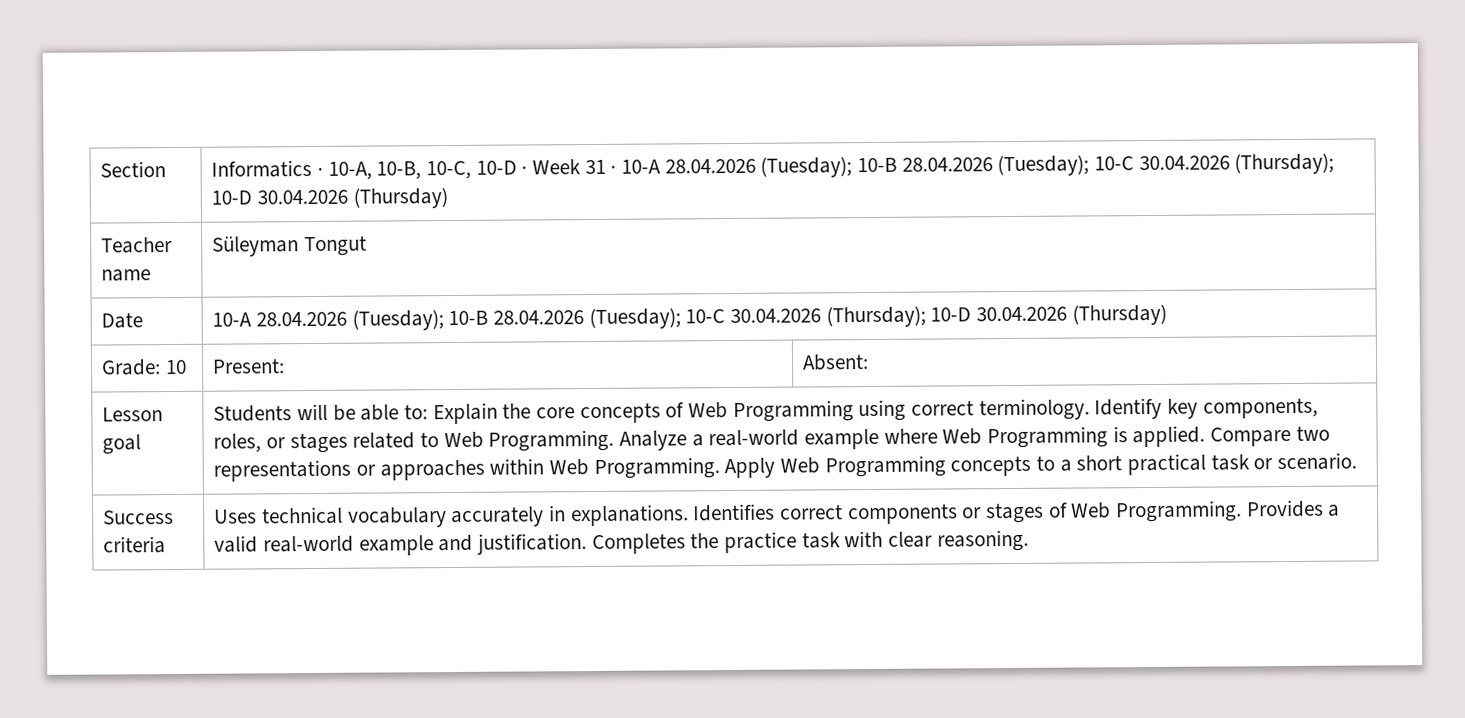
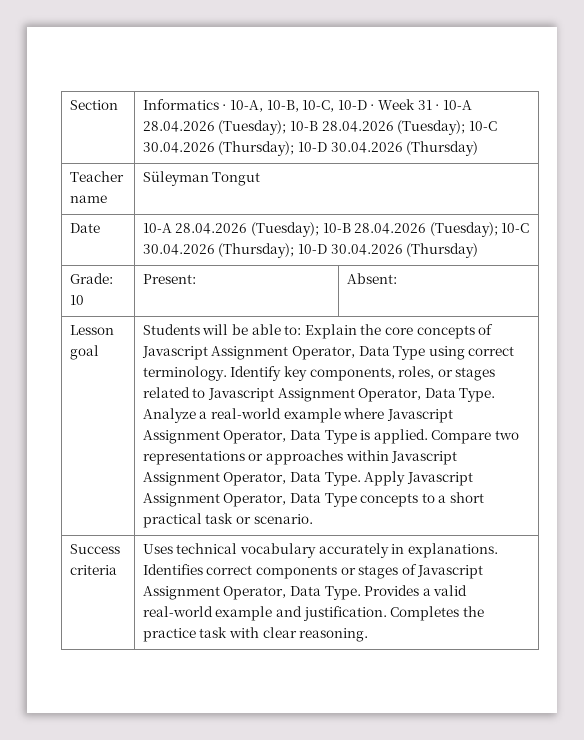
[687,400,854,423] Web Programming -> [141,346,426,360] Javascript Assignment Operator, Data Type
[443,429,615,452] Web Programming. -> [207,388,496,402] Javascript Assignment Operator, Data Type.
[942,426,1108,449] Web Programming -> [386,409,453,423] [142,430,357,444] Javascript Assignment Operator, Data Type
[548,455,946,479] Web Programming. Apply Web Programming -> [391,451,458,465] [142,471,473,486] [142,493,357,507] Javascript Assignment Operator, Data Type. Apply Javascript Assignment Operator, Data Type
[1071,500,1242,523] Web Programming. -> [417,565,484,579] [142,586,361,600] Javascript Assignment Operator, Data Type.

